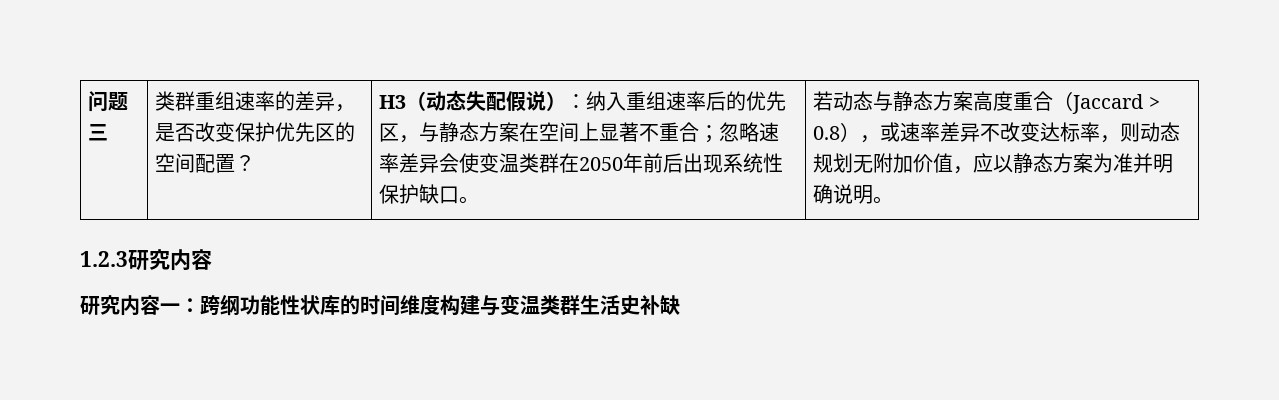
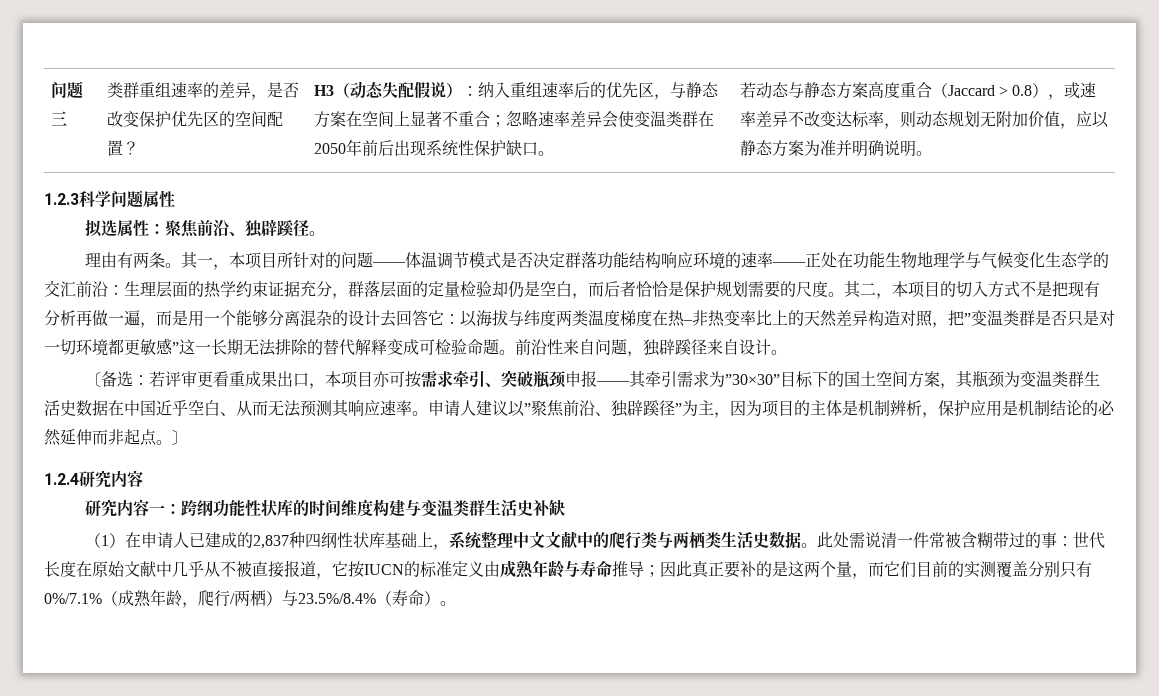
(128, 259) none -> [79,190,175,207] [84,219,325,238] [84,251,1109,270] [44,280,1100,299] [44,310,1115,328] [44,338,787,357] [84,370,1100,389] [44,400,1115,418] [44,429,188,446] [44,473,79,485] 科学问题属性 // 拟选属性：聚焦前沿、独辟蹊径。 // 理由有两条。其一，本项目所针对的问题——体温调节模式是否决定群落功能结构响应环境的速率——正处在功能生物地理学与气候变化生态学的交汇前沿：生理层面的热学约束证据充分，群落层面的定量检验却仍是空白，而后者恰恰是保护规划需要的尺度。其二，本项目的切入方式不是把现有分析再做一遍，而是用一个能够分离混杂的设计去回答它：以海拔与纬度两类温度梯度在热–非热变率比上的天然差异构造对照，把”变温类群是否只是对一切环境都更敏感”这一长期无法排除的替代解释变成可检验命题。前沿性来自问题，独辟蹊径来自设计。 // 〔备选：若评审更看重成果出口，本项目亦可按需求牵引、突破瓶颈申报——其牵引需求为”30×30”目标下的国土空间方案，其瓶颈为变温类群生活史数据在中国近乎空白、从而无法预测其响应速率。申请人建议以”聚焦前沿、独辟蹊径”为主，因为项目的主体是机制辨析，保护应用是机制结论的必然延伸而非起点。〕 // 1.2.4
(680, 305) none -> [84,531,1105,550] [44,560,1092,579] [44,589,456,608] // （1）在申请人已建成的2,837种四纲性状库基础上，系统整理中文文献中的爬行类与两栖类生活史数据。此处需说清一件常被含糊带过的事：世代长度在原始文献中几乎从不被直接报道，它按IUCN的标准定义由成熟年龄与寿命推导；因此真正要补的是这两个量，而它们目前的实测覆盖分别只有0%/7.1%（成熟年龄，爬行/两栖）与23.5%/8.4%（寿命）。

